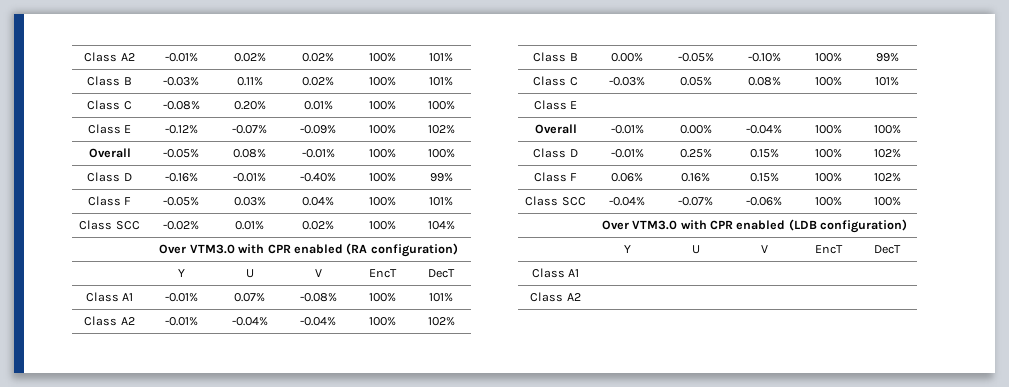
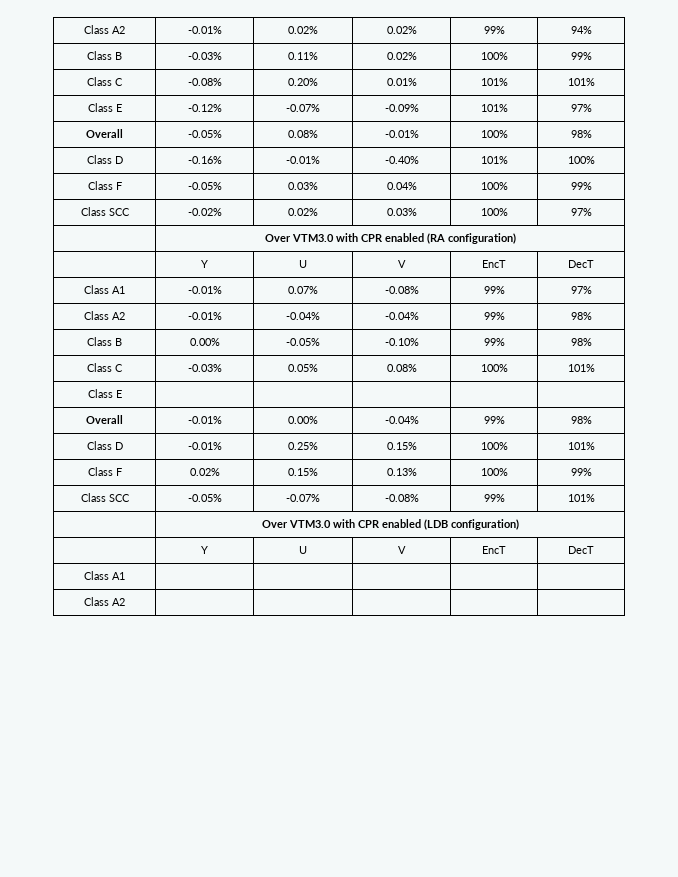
[368,53,396,62] [429,53,453,62] 100% | 101% -> [483,26,505,34] [570,26,592,34] 99% | 94%
[429,77,453,86] 101% -> [570,52,592,60] 99%
[368,101,396,110] [427,101,455,110] 100% | 100% -> [480,78,508,86] [567,78,595,86] 101% | 101%
[368,125,396,134] [427,125,455,134] 100% | 102% -> [480,104,508,112] [570,104,592,112] 101% | 97%
[427,149,455,158] 100% -> [570,130,592,138] 98%
[368,173,396,182] [429,173,453,182] | 100% | 99% -> [480,156,508,164] [567,156,595,164] | 101% | 100%
[429,197,453,206] 101% -> [570,182,592,190] 99%
[235,221,264,230] [302,221,334,230] [368,221,396,230] [427,221,455,230] 0.01% | 0.02% | 100% | 104% -> [288,208,318,216] [386,208,417,216] [480,208,508,216] [570,208,592,216] 0.02% | 0.03% | 100% | 97%
[368,293,396,302] [429,293,453,302] 100% | 101% -> [483,286,505,294] [570,286,592,294] 99% | 97%
[368,317,396,326] [427,317,455,326] 100% | 102% -> [483,312,505,320] [570,312,592,320] 99% | 98%
[814,53,842,62] [875,53,899,62] 100% | 99% -> [483,338,505,346] [570,338,592,346] 99% | 98%
[814,125,842,134] [873,125,901,134] 100% | 100% -> [483,416,505,424] [570,416,592,424] 99% | 98%
[873,149,901,158] [533,172,578,182] [611,173,643,182] [681,173,710,182] [749,173,779,182] [814,173,842,182] [873,173,901,182] [525,196,586,206] [609,197,645,206] [678,197,713,206] [746,197,782,206] [814,197,842,206] [873,197,901,206] 102% // Class F | 0.06% | 0.16% | 0.15% | 100% | 102% // Class SCC | -0.04% | -0.07% | -0.06% | 100% | 100% -> [567,442,595,450] [87,467,122,476] [189,468,220,476] [288,468,318,476] [386,468,417,476] [480,468,508,476] [570,468,592,476] [80,493,130,502] [187,494,222,502] [286,494,320,502] [384,494,419,502] [483,494,505,502] [567,494,595,502] 101% // Class F | 0.02% | 0.15% | 0.13% | 100% | 99% // Class SCC | -0.05% | -0.07% | -0.08% | 99% | 101%

